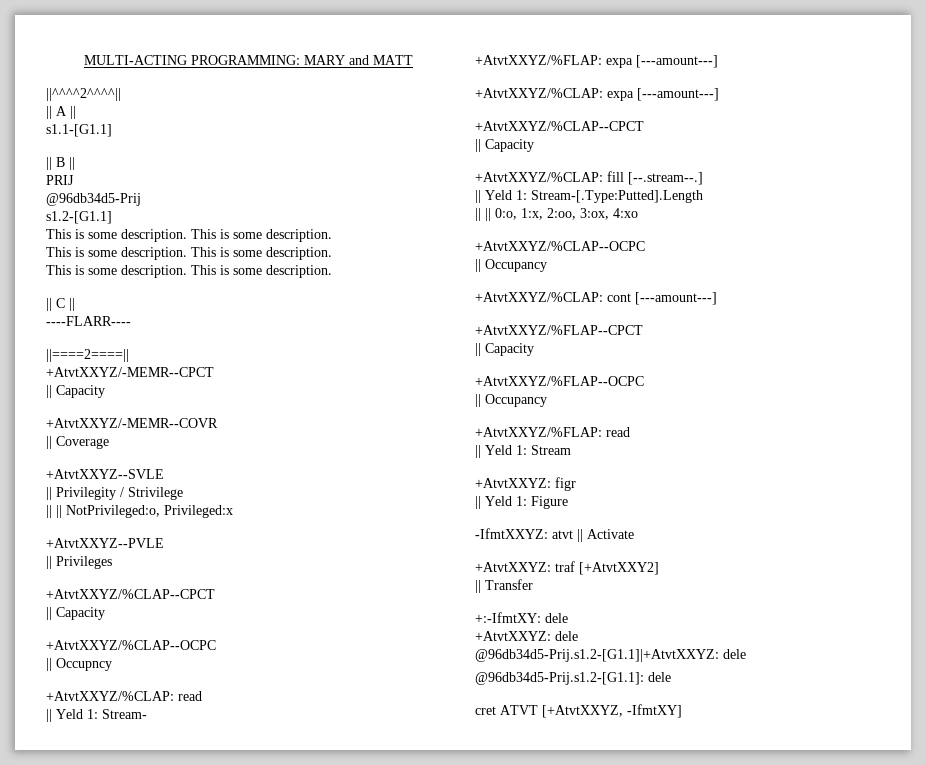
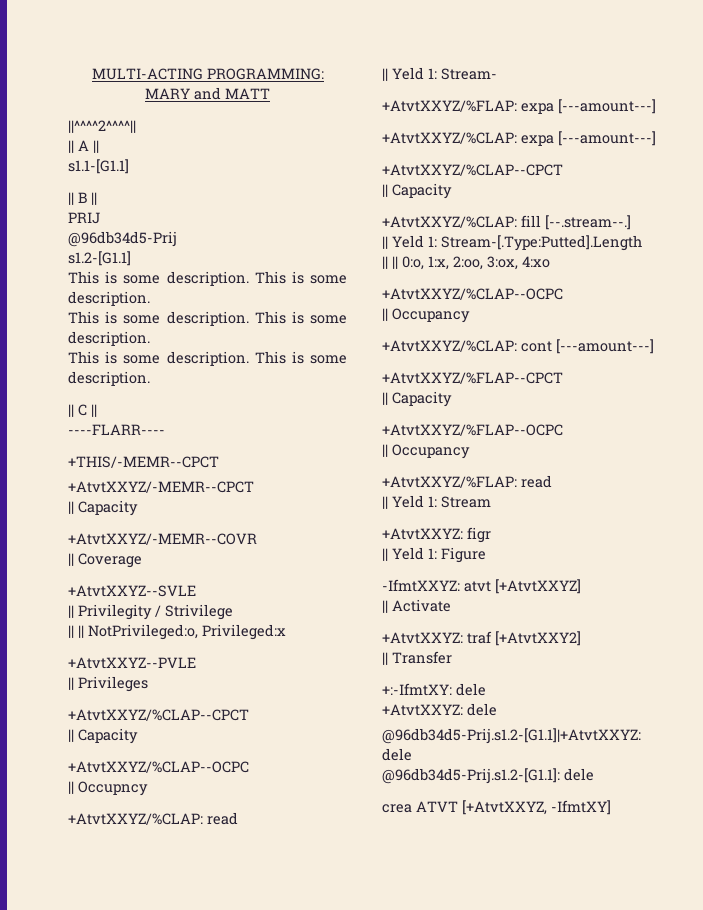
[46,349,129,362] ||====2====|| -> [68,456,219,468] +THIS/-MEMR--CPCT
(573, 534) none -> [495,579,581,594] [+AtvtXXYZ] //
[475,706,496,715] cret -> [382,804,412,813] crea

